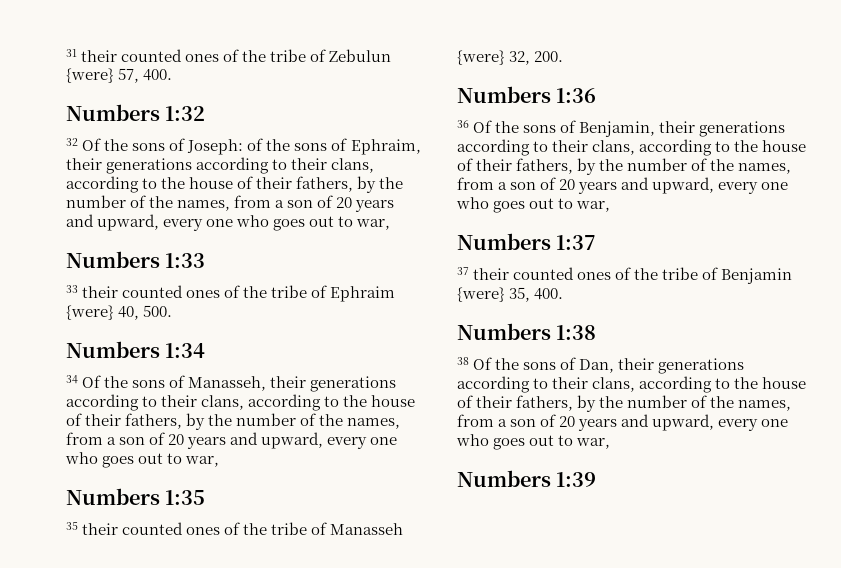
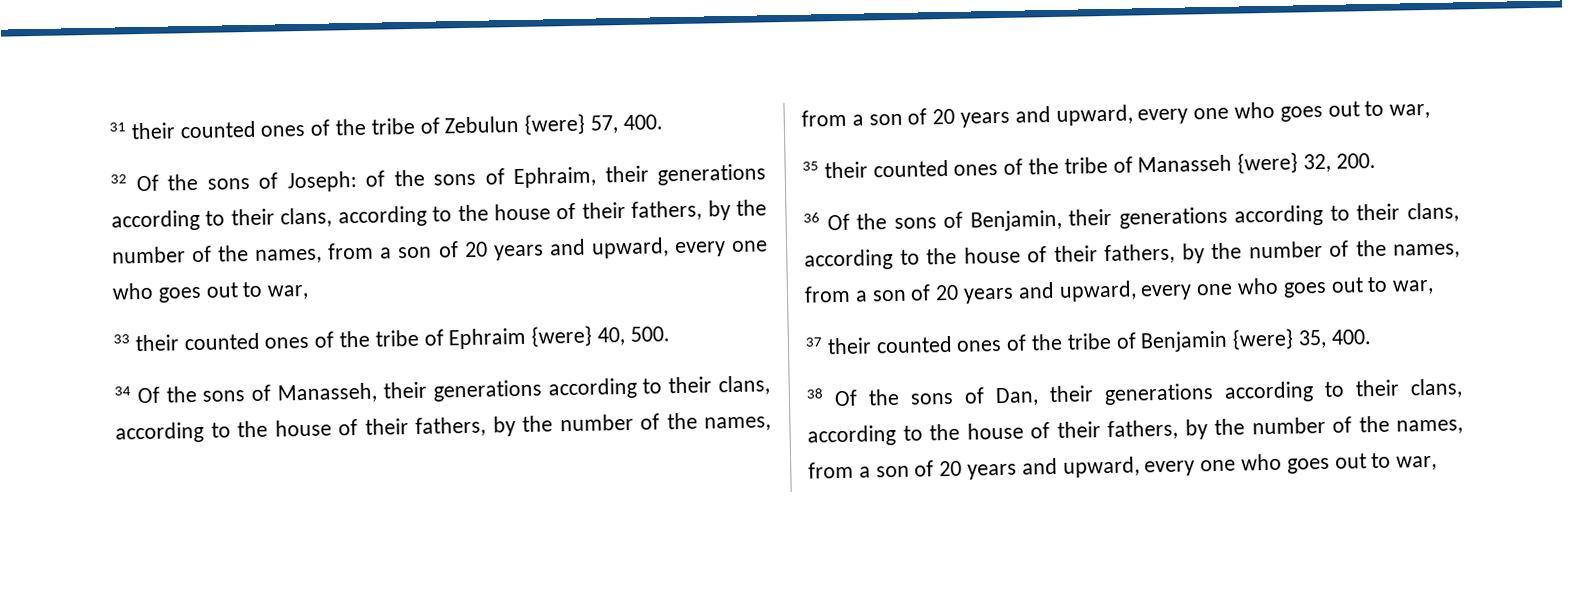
[66,104,206,121] // Numbers 1:32 -> (663, 122) none
[66,251,206,268] // Numbers 1:33 -> (309, 292) none
[66,341,206,358] // Numbers 1:34 -> (670, 334) none
[66,488,206,505] // Numbers 1:35 -> (1431, 111) none
[457,86,597,103] // Numbers 1:36 -> (1376, 160) none
[457,233,597,250] // Numbers 1:37 -> (1435, 287) none
[457,323,597,340] // Numbers 1:38 -> (1372, 337) none
[457,470,597,487] // Numbers 1:39 -> (1438, 463) none

